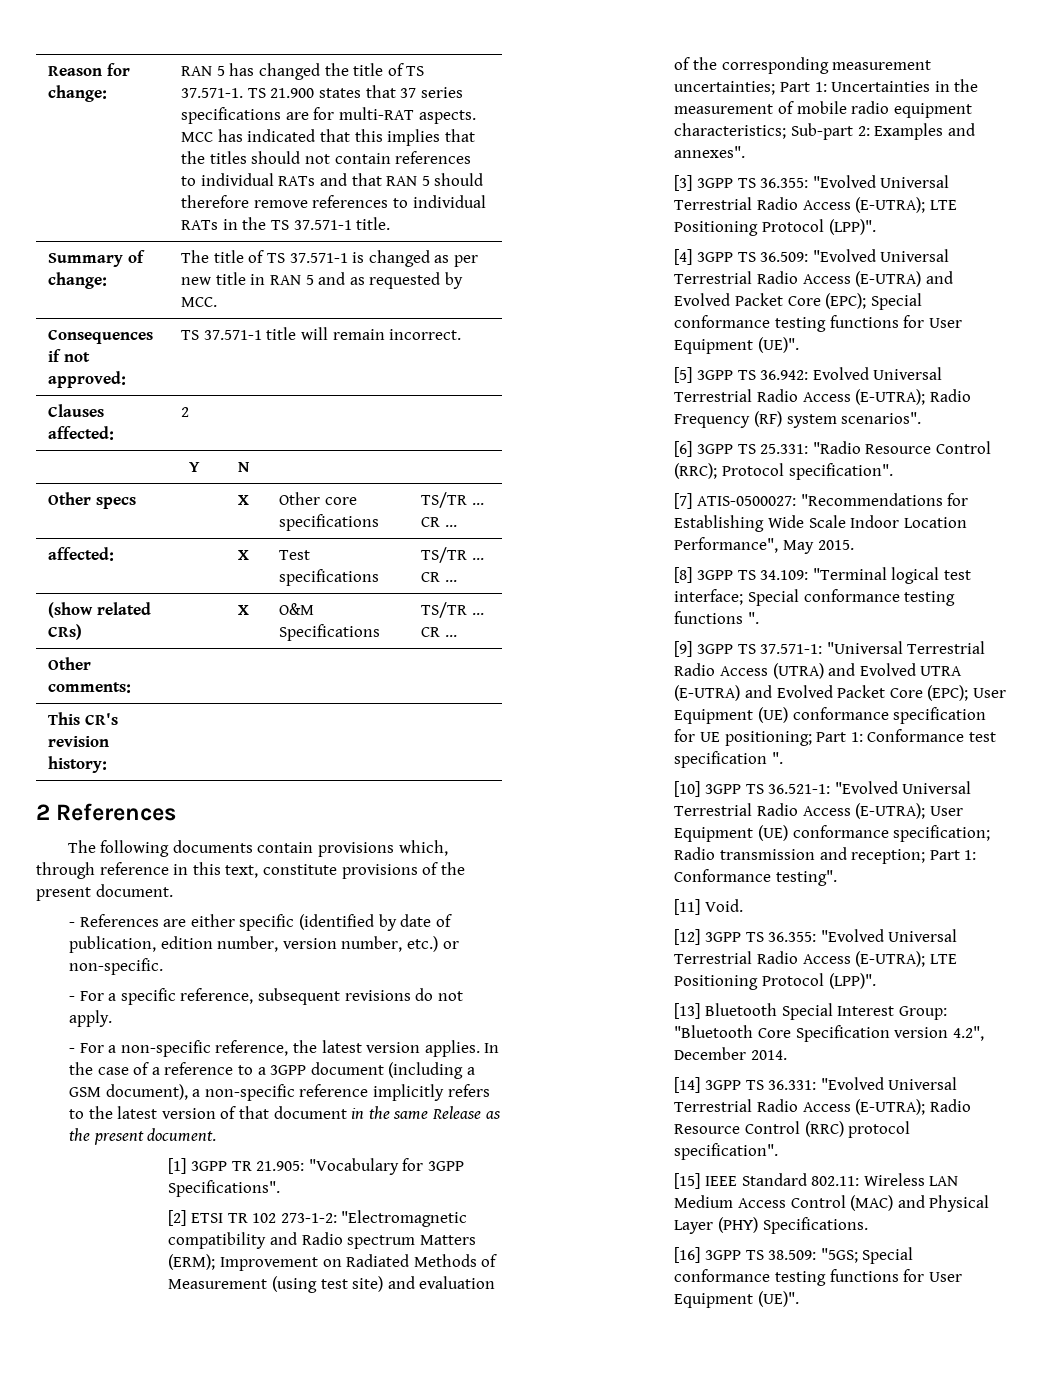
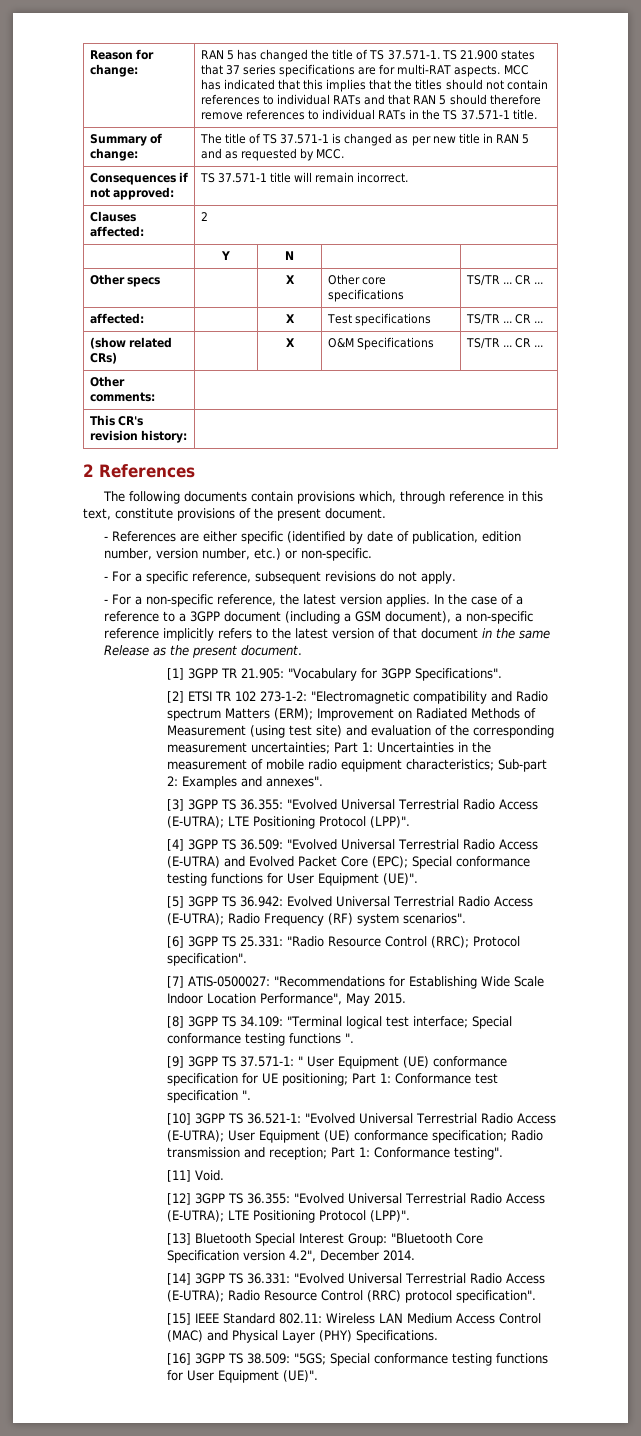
[826,641,986,654] [674,663,963,679] [674,685,969,701] "Universal Terrestrial Radio Access (UTRA) and Evolved UTRA (E-UTRA) and Evolved Packet Core (EPC); -> [297,1056,303,1066] "

